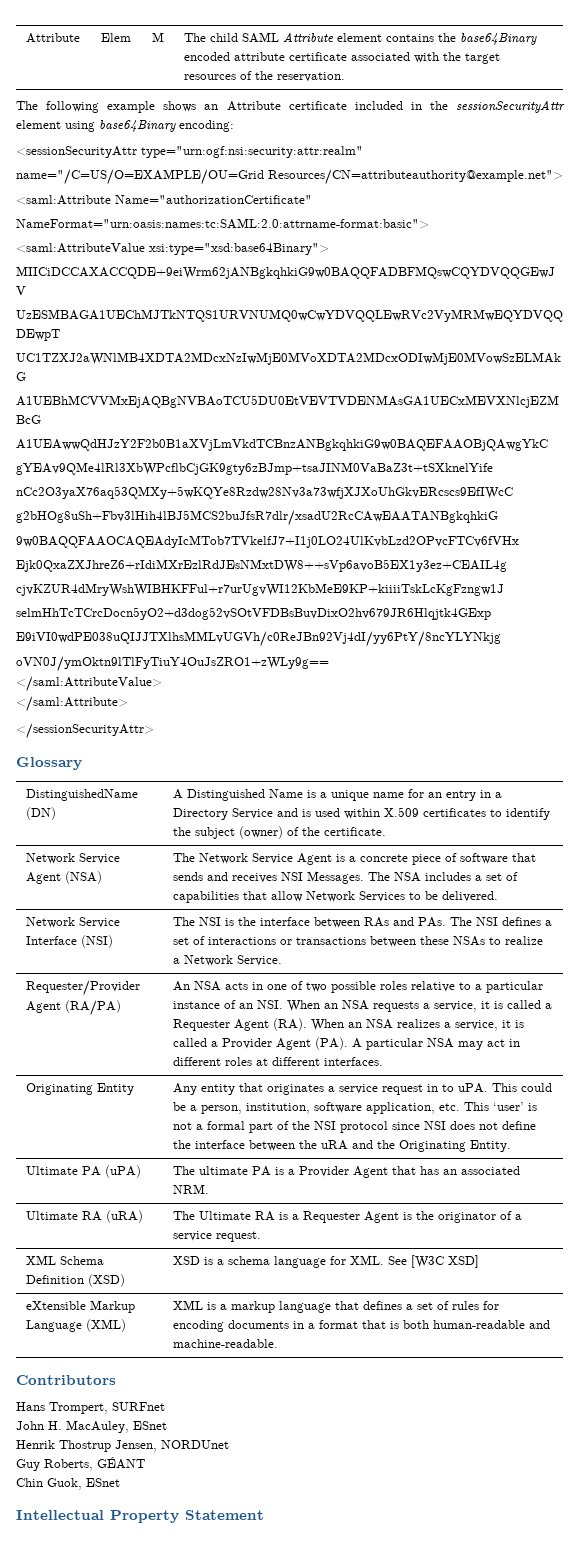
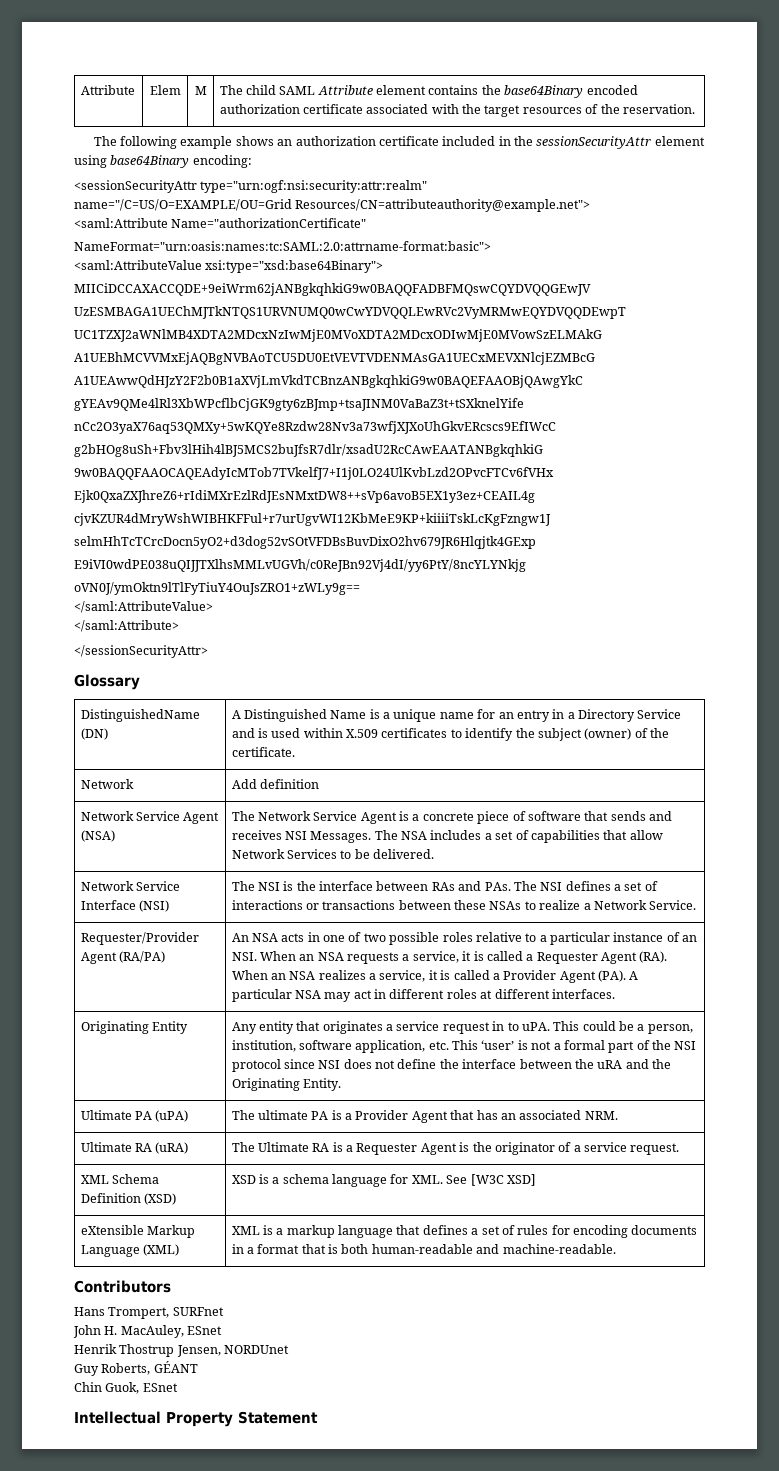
[233,52,285,61] attribute -> [219,104,300,114] authorization
[226,101,281,111] Attribute -> [295,136,376,146] authorization
(386, 831) none -> [80,779,134,789] [231,779,319,789] // Network | Add definition

